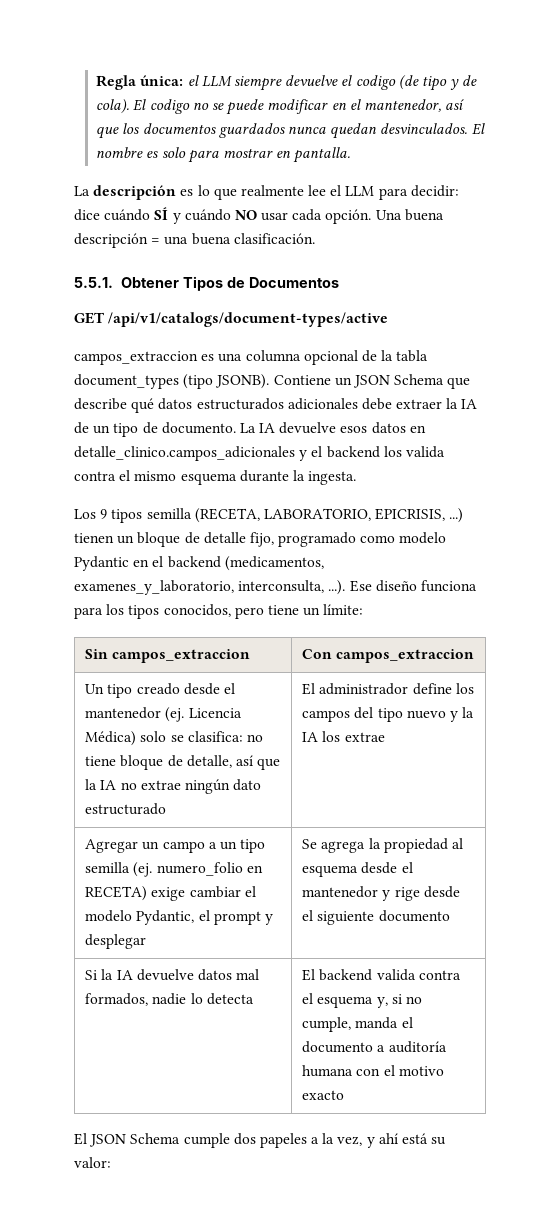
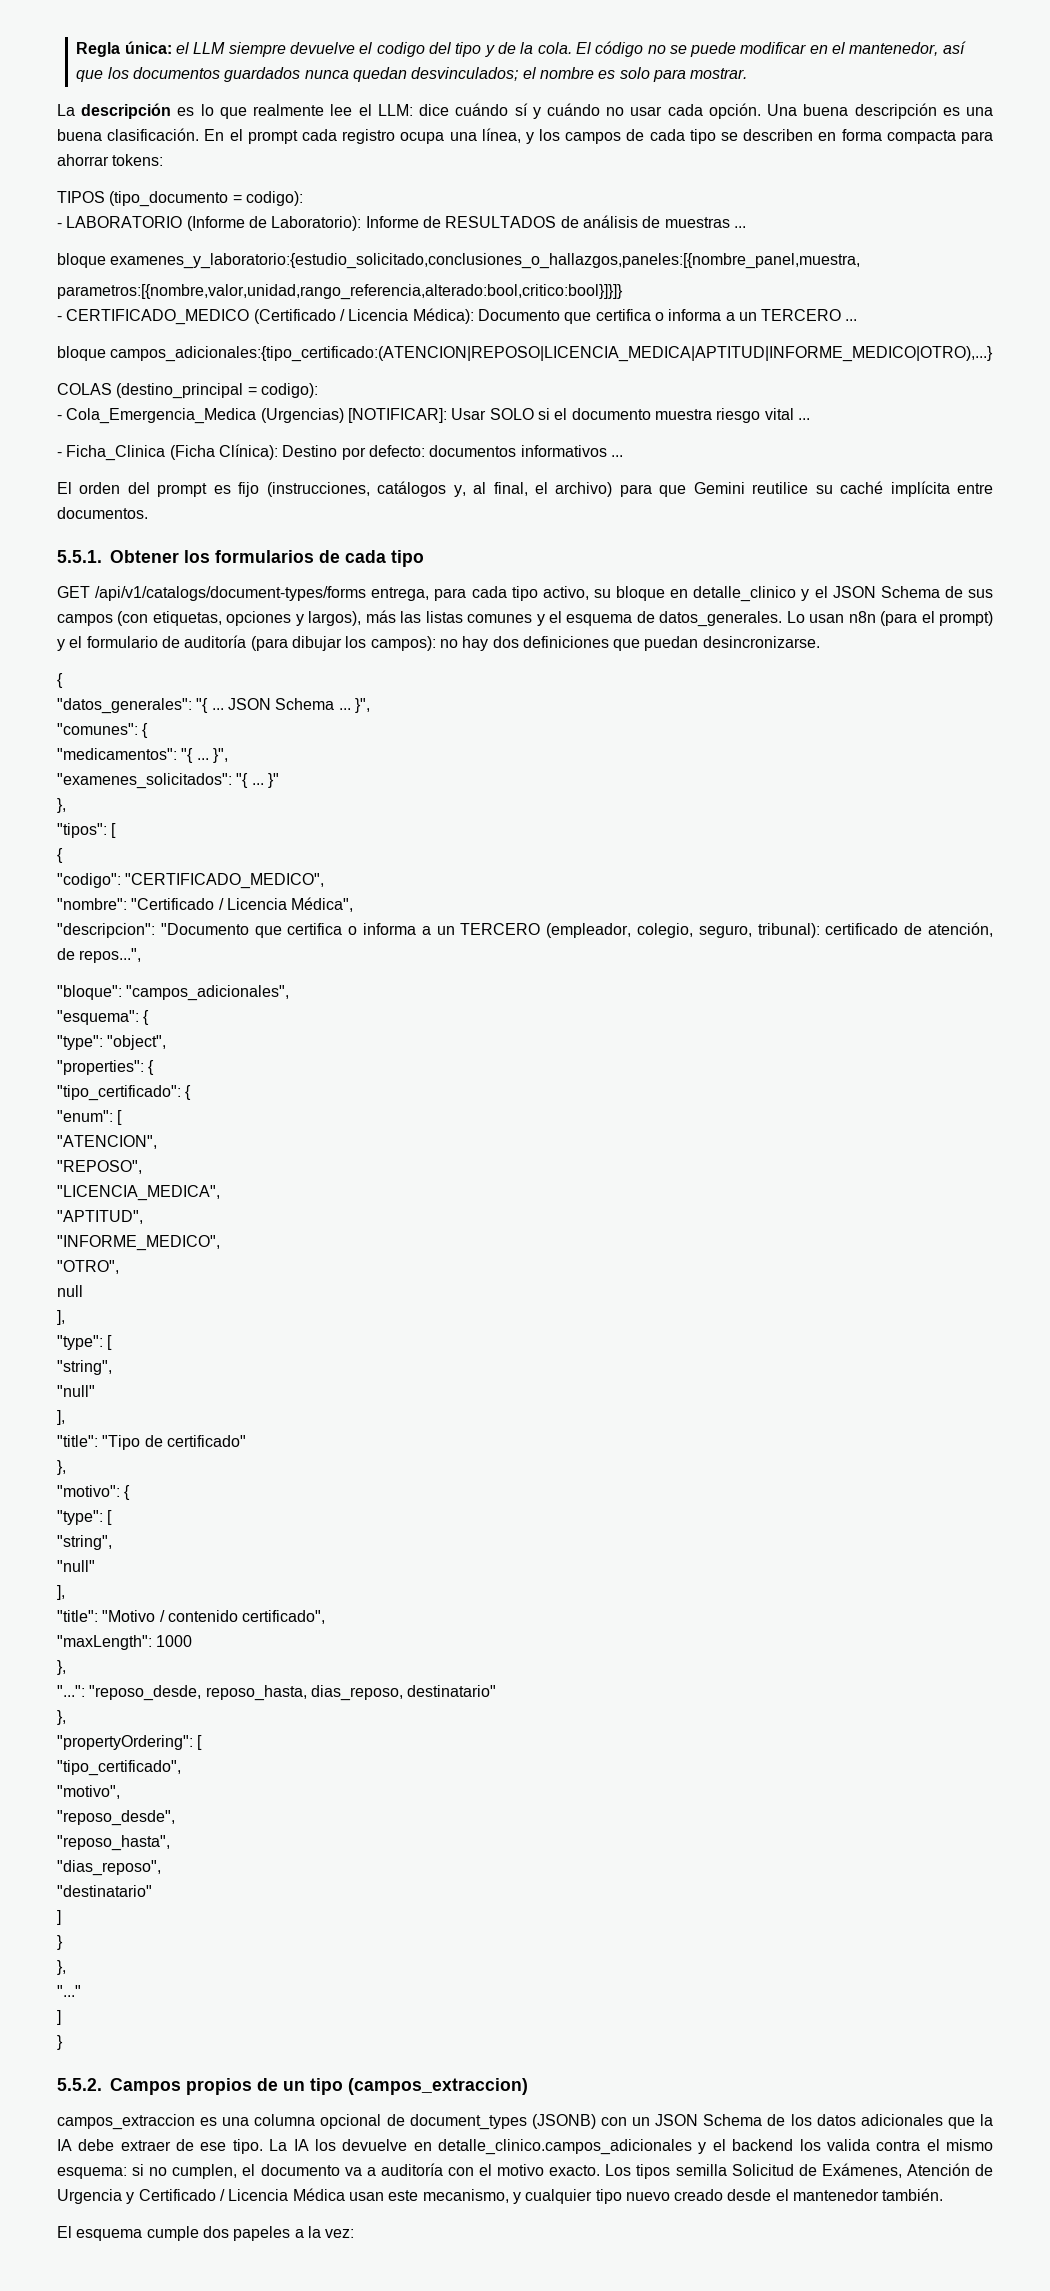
[398,75,419,90] (de -> [428,42,451,54] del
[96,99,190,114] cola). El codigo -> [520,41,644,57] la cola. El código
[380,123,485,135] desvinculados. El -> [411,67,536,81] desvinculados; el
[222,147,351,163] mostrar en pantalla. -> [690,68,748,79] mostrar.
[345,185,459,200] LLM para decidir: -> [377,104,413,116] LLM:
[154,207,169,220] SÍ -> [514,103,528,116] sí
[234,210,257,220] NO -> [606,107,625,116] no
[151,238,161,244] = -> [942,107,960,116] es
[74,276,339,291] [74,312,389,327] // 5.5.1. Obtener Tipos de Documentos // GET /api/v1/catalogs/document-types/active -> [204,128,993,144] [57,154,164,166] [57,191,303,207] [57,215,746,231] [57,253,861,269] [57,284,623,300] [57,308,858,325] [57,346,994,362] [57,383,318,399] [57,408,810,424] [57,444,623,461] [57,481,994,497] [57,507,148,519] [57,550,424,567] [57,586,993,602] [57,610,994,627] [57,635,820,651] [57,673,63,688] [57,698,370,714] [57,723,149,738] [57,748,228,763] [57,773,279,789] [57,798,66,813] [57,823,117,838] [57,848,63,863] [57,873,325,889] [57,897,354,912] [57,922,993,938] [57,948,142,963] [57,985,290,1001] [57,1010,150,1025] [57,1035,167,1050] [57,1060,155,1075] [57,1085,192,1101] [57,1110,123,1125] [57,1135,157,1149] [57,1160,142,1174] [57,1185,220,1201] [57,1210,143,1224] [57,1235,220,1251] [57,1260,119,1274] [57,1285,83,1297] [57,1310,65,1325] [57,1335,113,1350] [57,1360,112,1375] [57,1385,95,1397] [57,1410,65,1425] [57,1435,246,1450] [57,1460,66,1475] [57,1485,131,1500] [57,1510,113,1525] [57,1535,112,1550] [57,1560,95,1572] [57,1585,65,1600] [57,1610,326,1624] [57,1635,193,1650] [57,1660,66,1675] [57,1685,497,1701] [57,1710,66,1725] [57,1735,203,1750] [57,1760,181,1776] [57,1785,120,1799] [57,1810,175,1826] [57,1835,170,1851] [57,1860,161,1876] [57,1885,152,1897] [57,1910,61,1925] [57,1935,63,1950] [57,1960,66,1975] [57,1985,81,1997] [57,2010,61,2025] [57,2035,63,2050] [57,2078,528,2095] En el prompt cada registro ocupa una línea, y los campos de cada tipo se describen en forma compacta para ahorrar tokens: // TIPOS (tipo_documento = codigo): // - LABORATORIO (Informe de Laboratorio): Informe de RESULTADOS de análisis de muestras ... // bloque examenes_y_laboratorio:{estudio_solicitado,conclusiones_o_hallazgos,paneles:[{nombre_panel,muestra, // parametros:[{nombre,valor,unidad,rango_referencia,alterado:bool,critico:bool}]}]} // - CERTIFICADO_MEDICO (Certificado / Licencia Médica): Documento que certifica o informa a un TERCERO ... // bloque campos_adicionales:{tipo_certificado:(ATENCION|REPOSO|LICENCIA_MEDICA|APTITUD|INFORME_MEDICO|OTRO),...} // COLAS (destino_principal = codigo): // - Cola_Emergencia_Medica (Urgencias) [NOTIFICAR]: Usar SOLO si el documento muestra riesgo vital ... // - Ficha_Clinica (Ficha Clínica): Destino por defecto: documentos informativos ... // El orden del prompt es fijo (instrucciones, catálogos y, al final, el archivo) para que Gemini reutilice su caché implícita entre documentos. // 5.5.1. Obtener los formularios de cada tipo // GET /api/v1/catalogs/document-types/forms entrega, para cada tipo activo, su bloque en detalle_clinico y el JSON Schema de sus campos (con etiquetas, opciones y largos), más las listas comunes y el esquema de datos_generales. Lo usan n8n (para el prompt) y el formulario de auditoría (para dibujar los campos): no hay dos definiciones que puedan desincronizarse. // { // "datos_generales": "{ ... JSON Schema ... }", // "comunes": { // "medicamentos": "{ ... }", // "examenes_solicitados": "{ ... }" // }, // "tipos": [ // { // "codigo": "CERTIFICADO_MEDICO", // "nombre": "Certificado / Licencia Médica", // "descripcion": "Documento que certifica o informa a un TERCERO (empleador, colegio, seguro, tribunal): certificado de atención, de repos...", // "bloque": "campos_adicionales", // "esquema": { // "type": "object", // "properties": { // "tipo_certificado": { // "enum": [ // "ATENCION", // "REPOSO", // "LICENCIA_MEDICA", // "APTITUD", // "INFORME_MEDICO", // "OTRO", // null // ], // "type": [ // "string", // "null" // ], // "title": "Tipo de certificado" // }, // "motivo": { // "type": [ // "string", // "null" // ], // "title": "Motivo / contenido certificado", // "maxLength": 1000 // }, // "...": "reposo_desde, reposo_hasta, dias_reposo, destinatario" // }, // "propertyOrdering": [ // "tipo_certificado", // "motivo", // "reposo_desde", // "reposo_hasta", // "dias_reposo", // "destinatario" // ] // } // }, // "..." // ] // } // 5.5.2. Campos propios de un tipo (campos_extraccion)
[381,350,429,362] [74,374,471,389] [74,398,478,413] [74,422,406,437] la tabla document_types (tipo JSONB). Contiene un JSON Schema que describe qué datos estructurados adicionales debe extraer la IA de un tipo de documento. La IA devuelve esos datos -> [409,2114,994,2130] [57,2139,408,2154] document_types (JSONB) con un JSON Schema de los datos adicionales que la IA debe extraer de ese tipo. La IA los devuelve
[180,470,357,485] [74,508,464,523] [74,532,447,547] [74,556,324,571] [74,580,477,595] [74,604,364,619] [85,649,251,663] [302,649,475,663] [85,683,236,698] [85,707,242,722] [85,731,264,746] [85,755,281,770] [85,779,262,794] [85,803,167,815] [302,683,474,695] [302,707,475,722] [302,731,385,742] [85,839,266,853] [85,862,263,877] [85,886,256,901] [85,910,274,925] [85,934,147,949] [302,838,464,853] [302,862,413,877] [302,886,460,901] [302,910,450,925] [85,969,260,981] [85,993,254,1006] [302,969,461,981] [302,993,423,1008] [302,1017,413,1032] [302,1041,447,1053] [302,1065,444,1077] [302,1090,345,1100] [74,1133,181,1147] esquema durante la ingesta. // Los 9 tipos semilla (RECETA, LABORATORIO, EPICRISIS, ...) tienen un bloque de detalle fijo, programado como modelo Pydantic en el backend (medicamentos, examenes_y_laboratorio, interconsulta, ...). Ese diseño funciona para los tipos conocidos, pero tiene un límite: // Sin campos_extraccion | Con campos_extraccion // Un tipo creado desde el mantenedor (ej. Licencia Médica) solo se clasifica: no tiene bloque de detalle, así que la IA no extrae ningún dato estructurado | El administrador define los campos del tipo nuevo y la IA los extrae // Agregar un campo a un tipo semilla (ej. numero_folio en RECETA) exige cambiar el modelo Pydantic, el prompt y desplegar | Se agrega la propiedad al esquema desde el mantenedor y rige desde el siguiente documento // Si la IA devuelve datos mal formados, nadie lo detecta | El backend valida contra el esquema y, si no cumple, manda el documento a auditoría humana con el motivo exacto // El JSON Schema -> [57,2163,994,2179] [57,2188,944,2204] [57,2226,143,2241] esquema: si no cumplen, el documento va a auditoría con el motivo exacto. Los tipos semilla Solicitud de Exámenes, Atención de Urgencia y Certificado / Licencia Médica usan este mecanismo, y cualquier tipo nuevo creado desde el mantenedor también. // El esquema
[337,1133,447,1148] [74,1157,111,1168] vez, y ahí está su valor: -> [325,2229,355,2238] vez:

